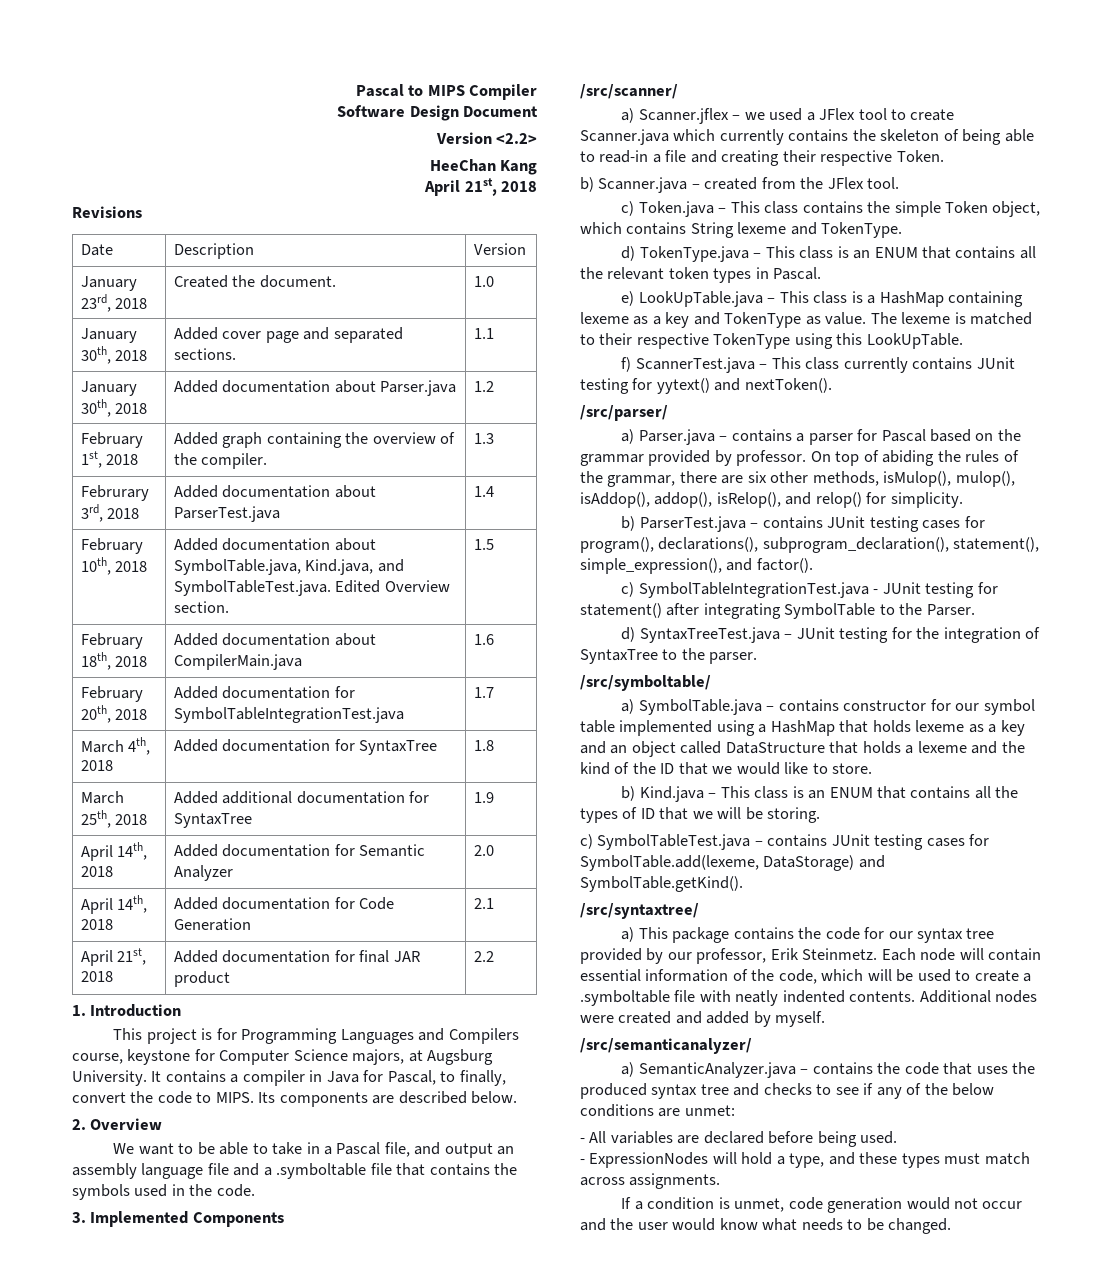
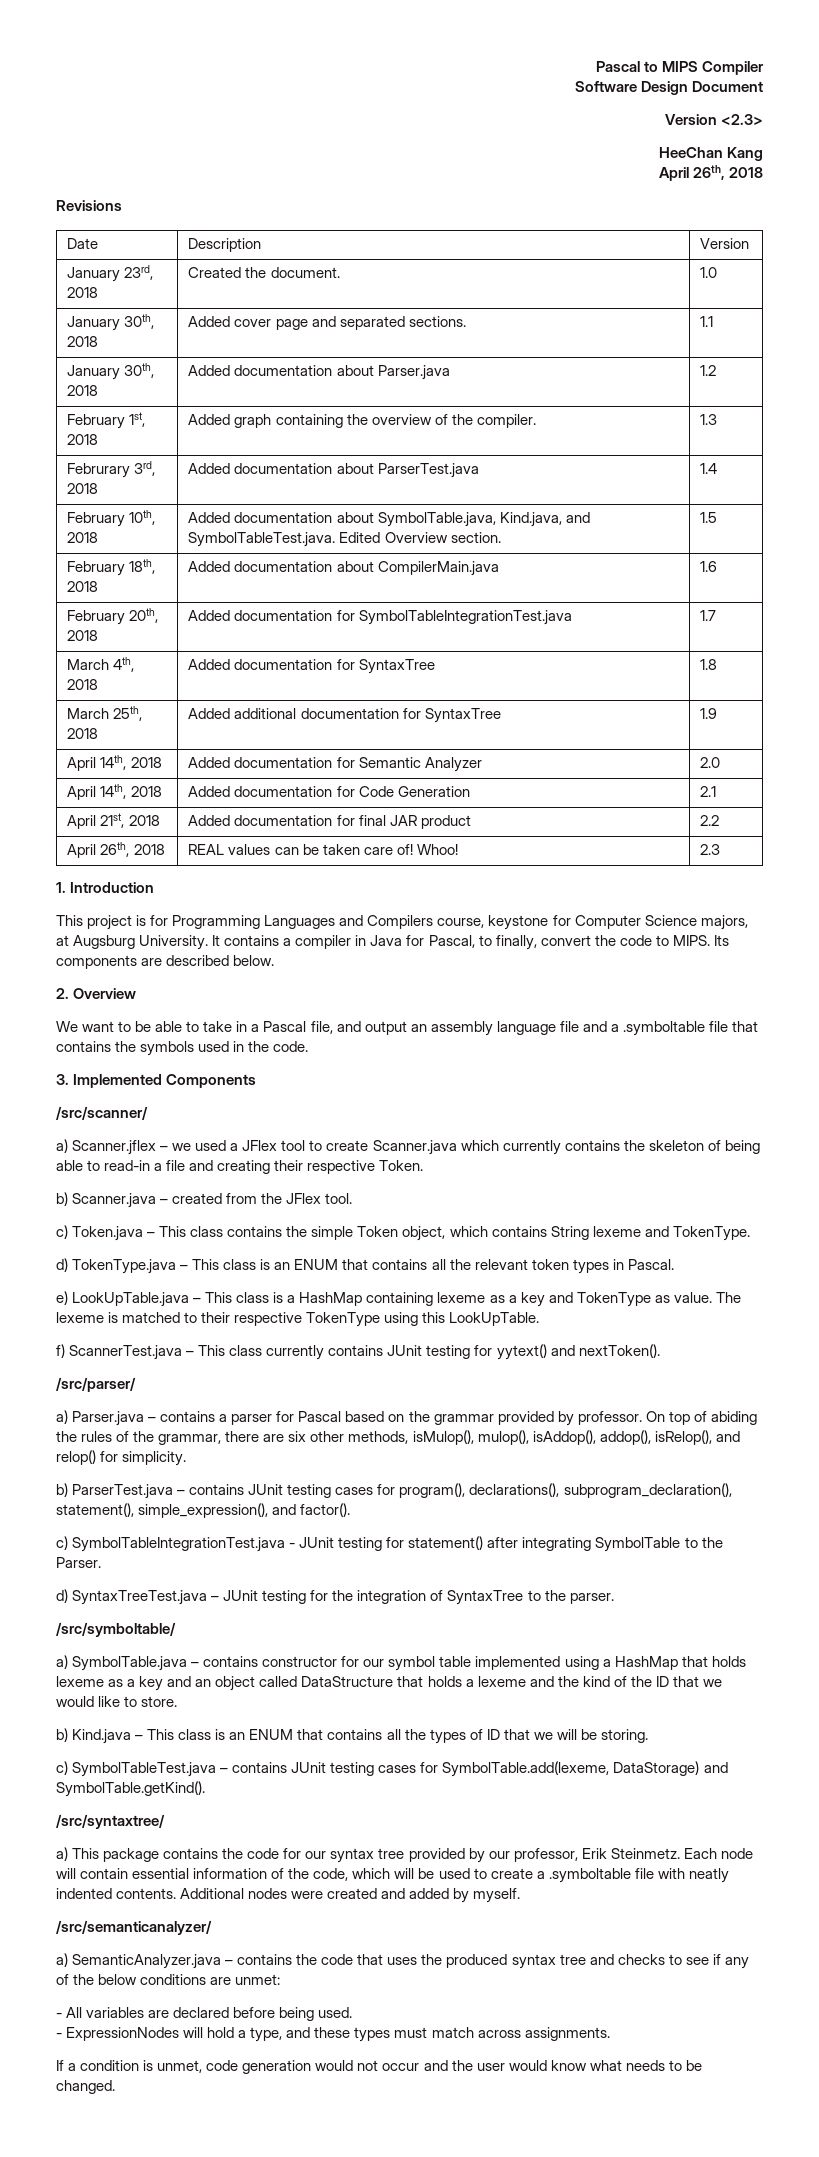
[496,133,537,144] <2.2> -> [721,114,763,125] <2.3>
[464,178,497,196] 21st, -> [692,165,725,180] 26th,
(494, 956) none -> [67,842,165,858] [188,844,458,855] [700,844,721,855] // April 26th, 2018 | REAL values can be taken care of! Whoo! | 2.3

